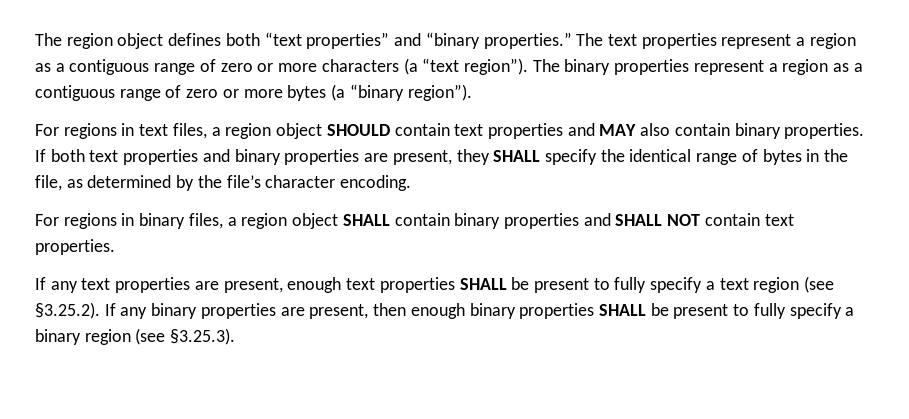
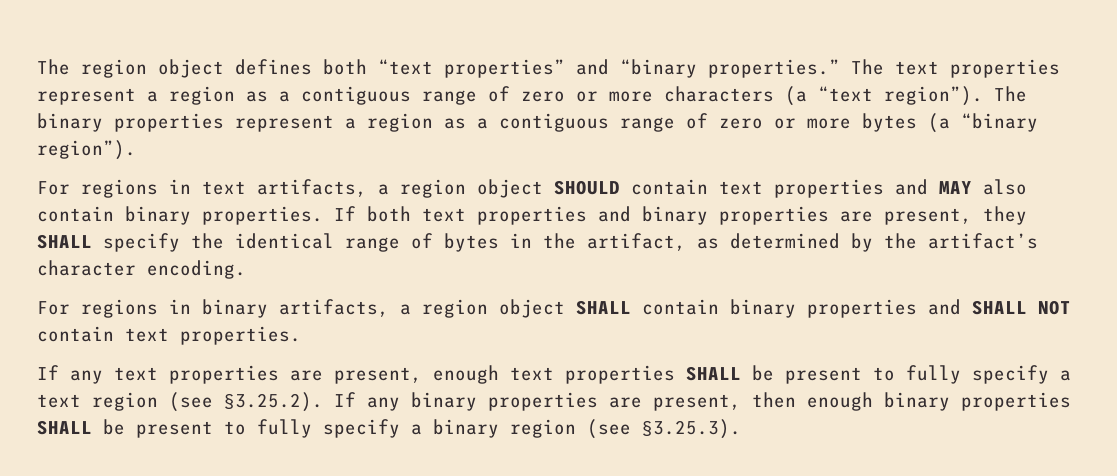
[172,123,207,139] files, -> [257,179,367,197] artifacts,
[35,175,62,191] file, -> [587,233,686,251] artifact,
[226,175,261,188] file’s -> [928,233,1038,249] artifact’s
[188,213,223,229] files, -> [279,299,389,317] artifacts,

